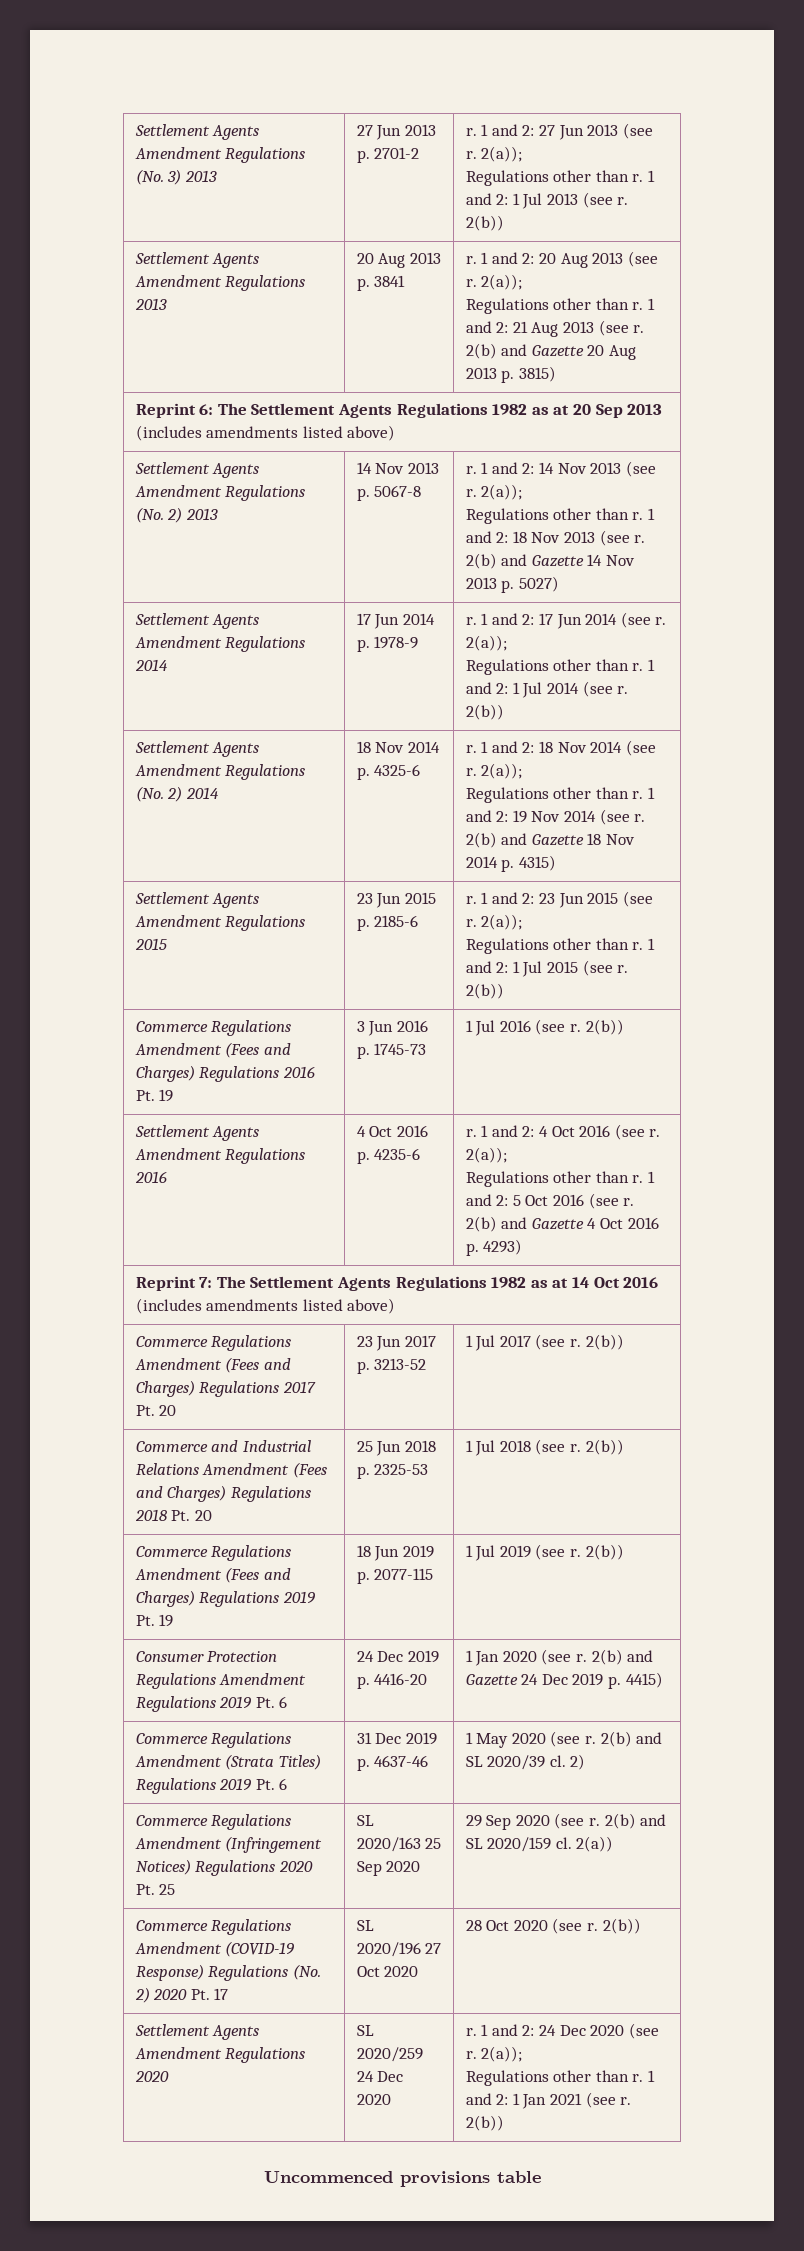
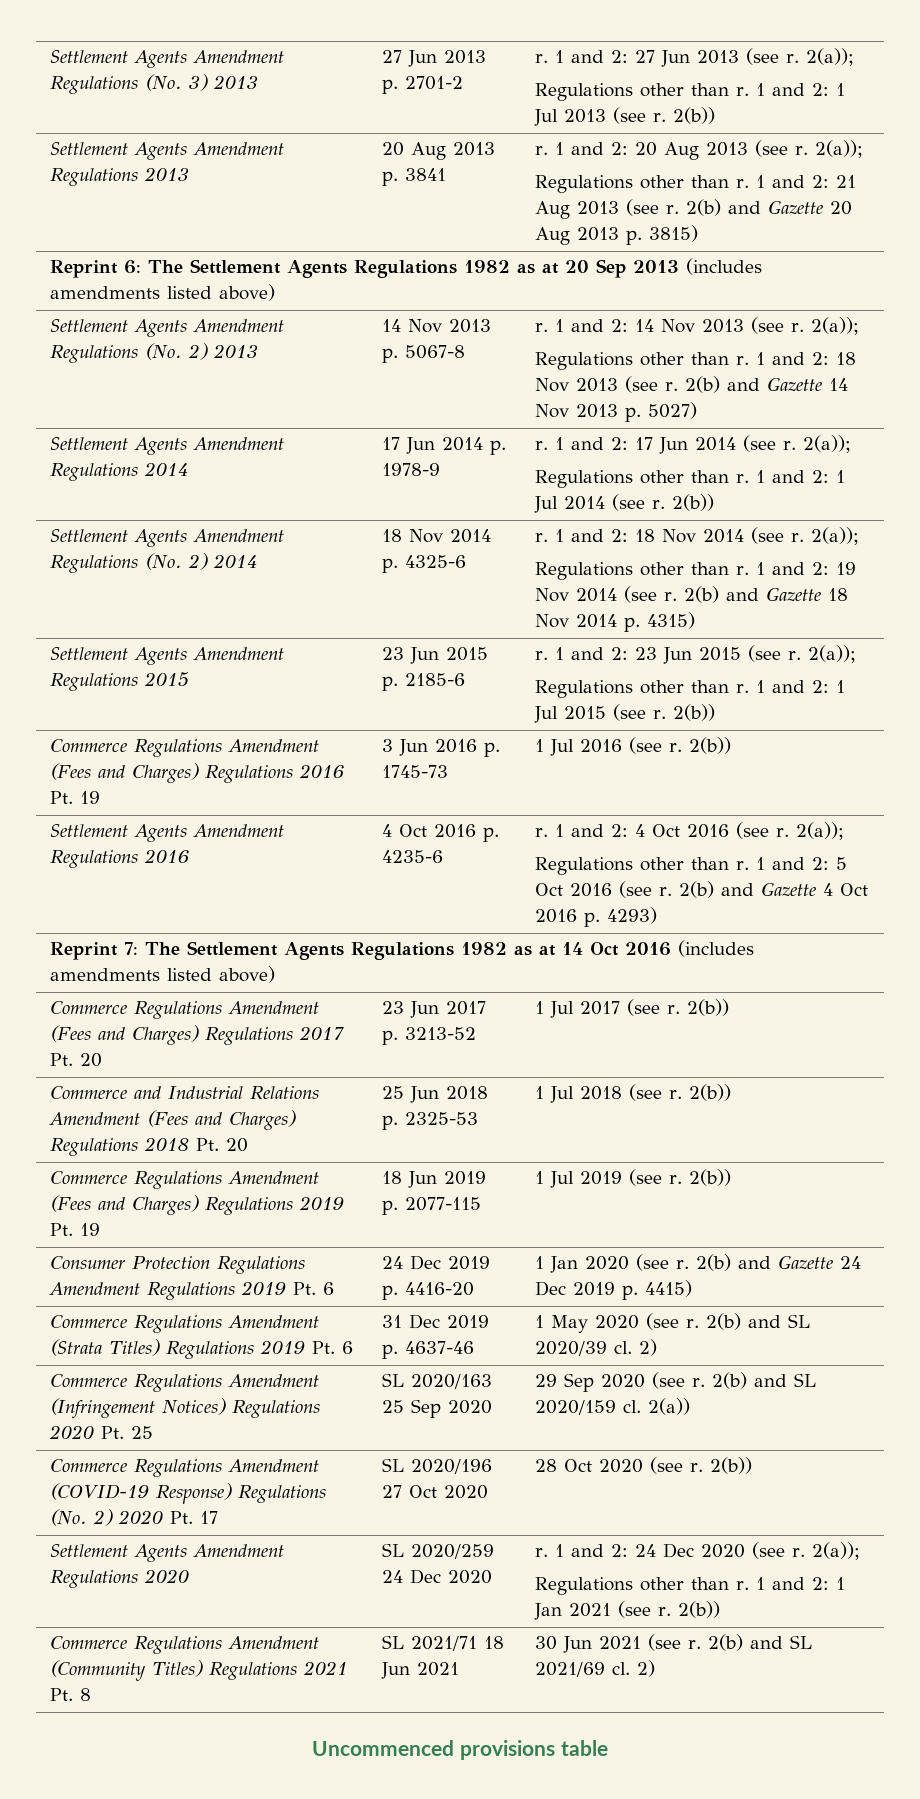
(504, 2123) none -> [50,1636,320,1654] [50,1660,349,1681] [50,1688,92,1701] [382,1635,505,1651] [381,1662,460,1679] [535,1634,813,1653] [535,1660,656,1677] // Commerce Regulations Amendment (Community Titles) Regulations 2021 Pt. 8 | SL 2021/71 18 Jun 2021 | 30 Jun 2021 (see r. 2(b) and SL 2021/69 cl. 2)

